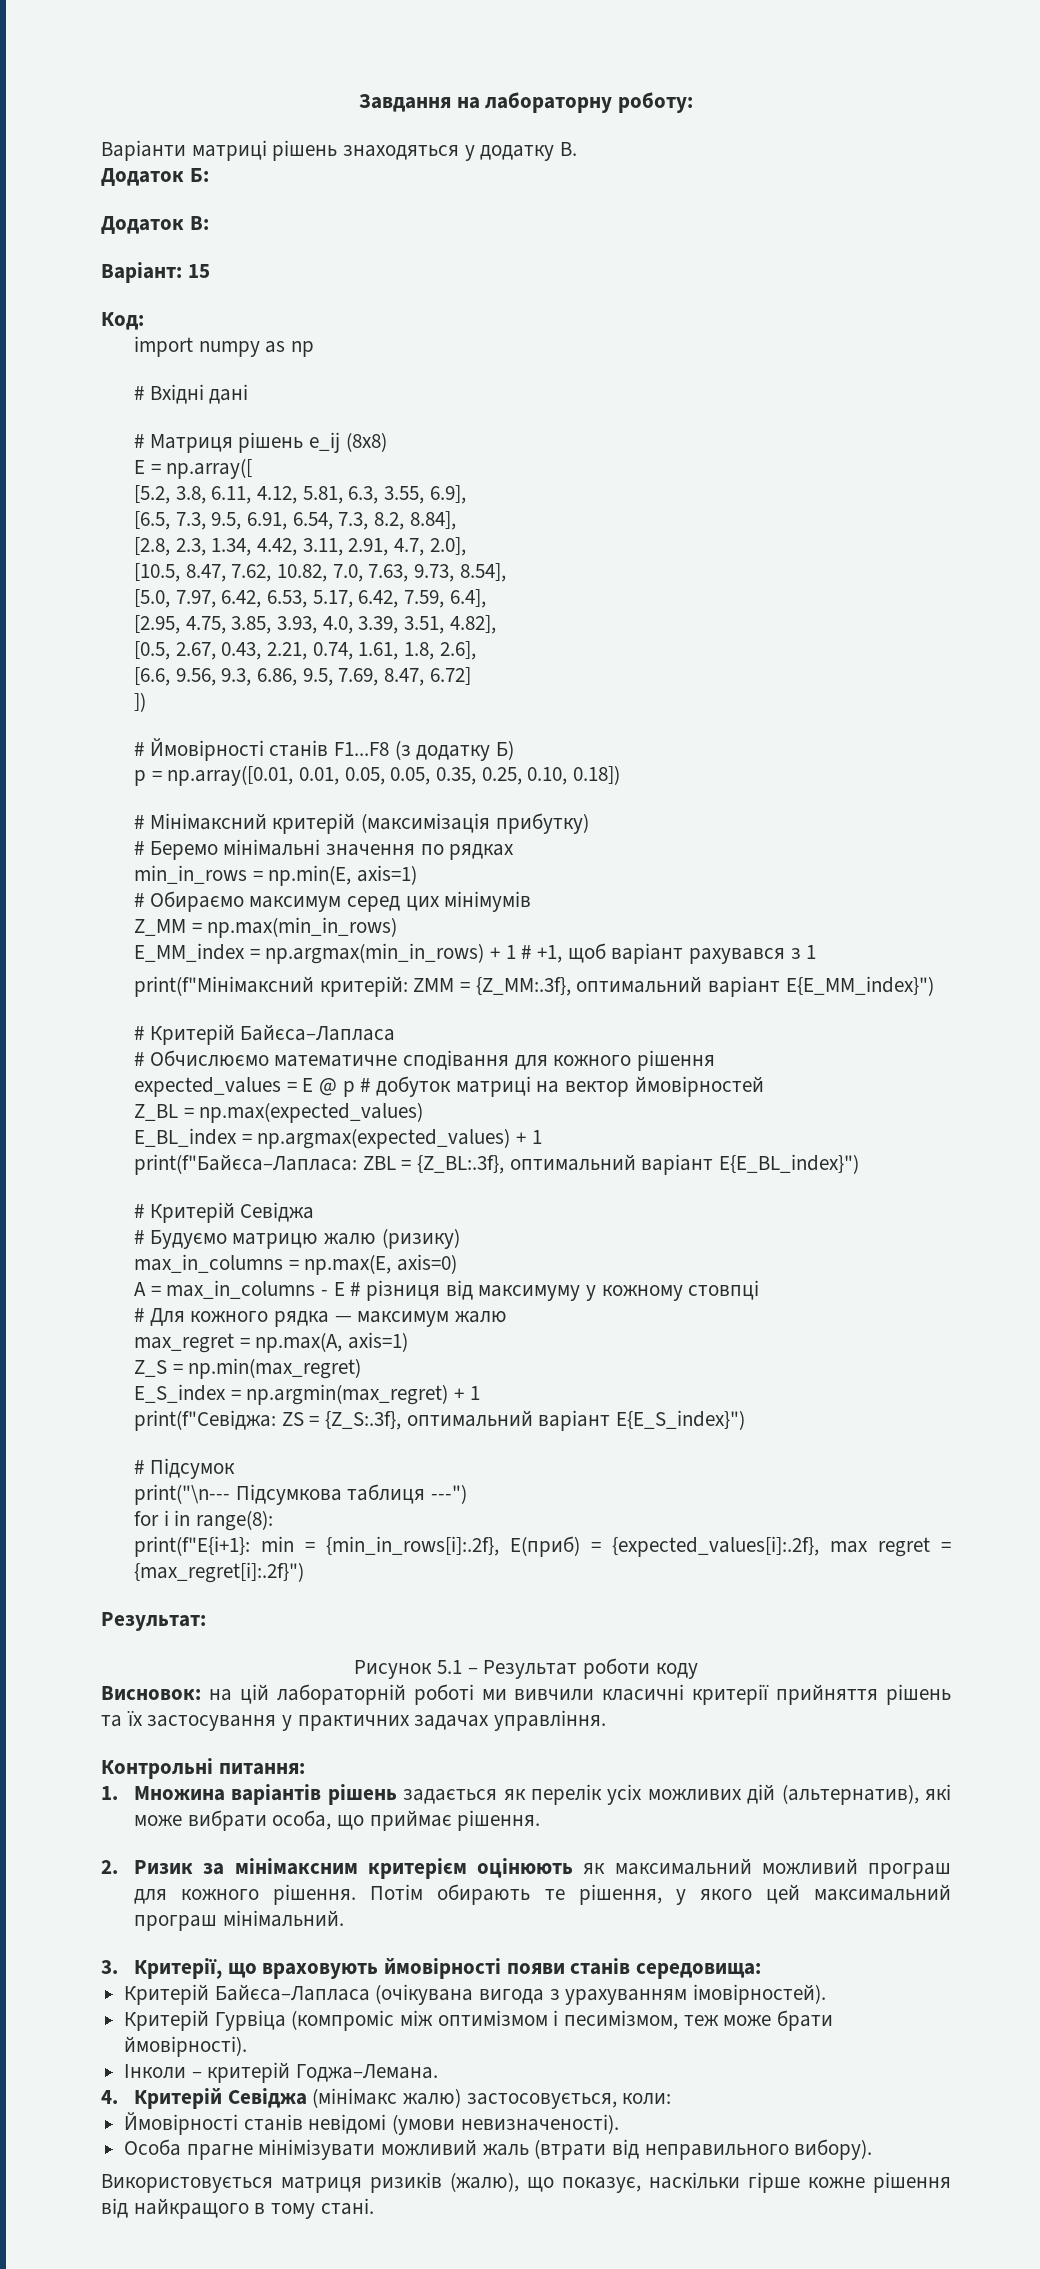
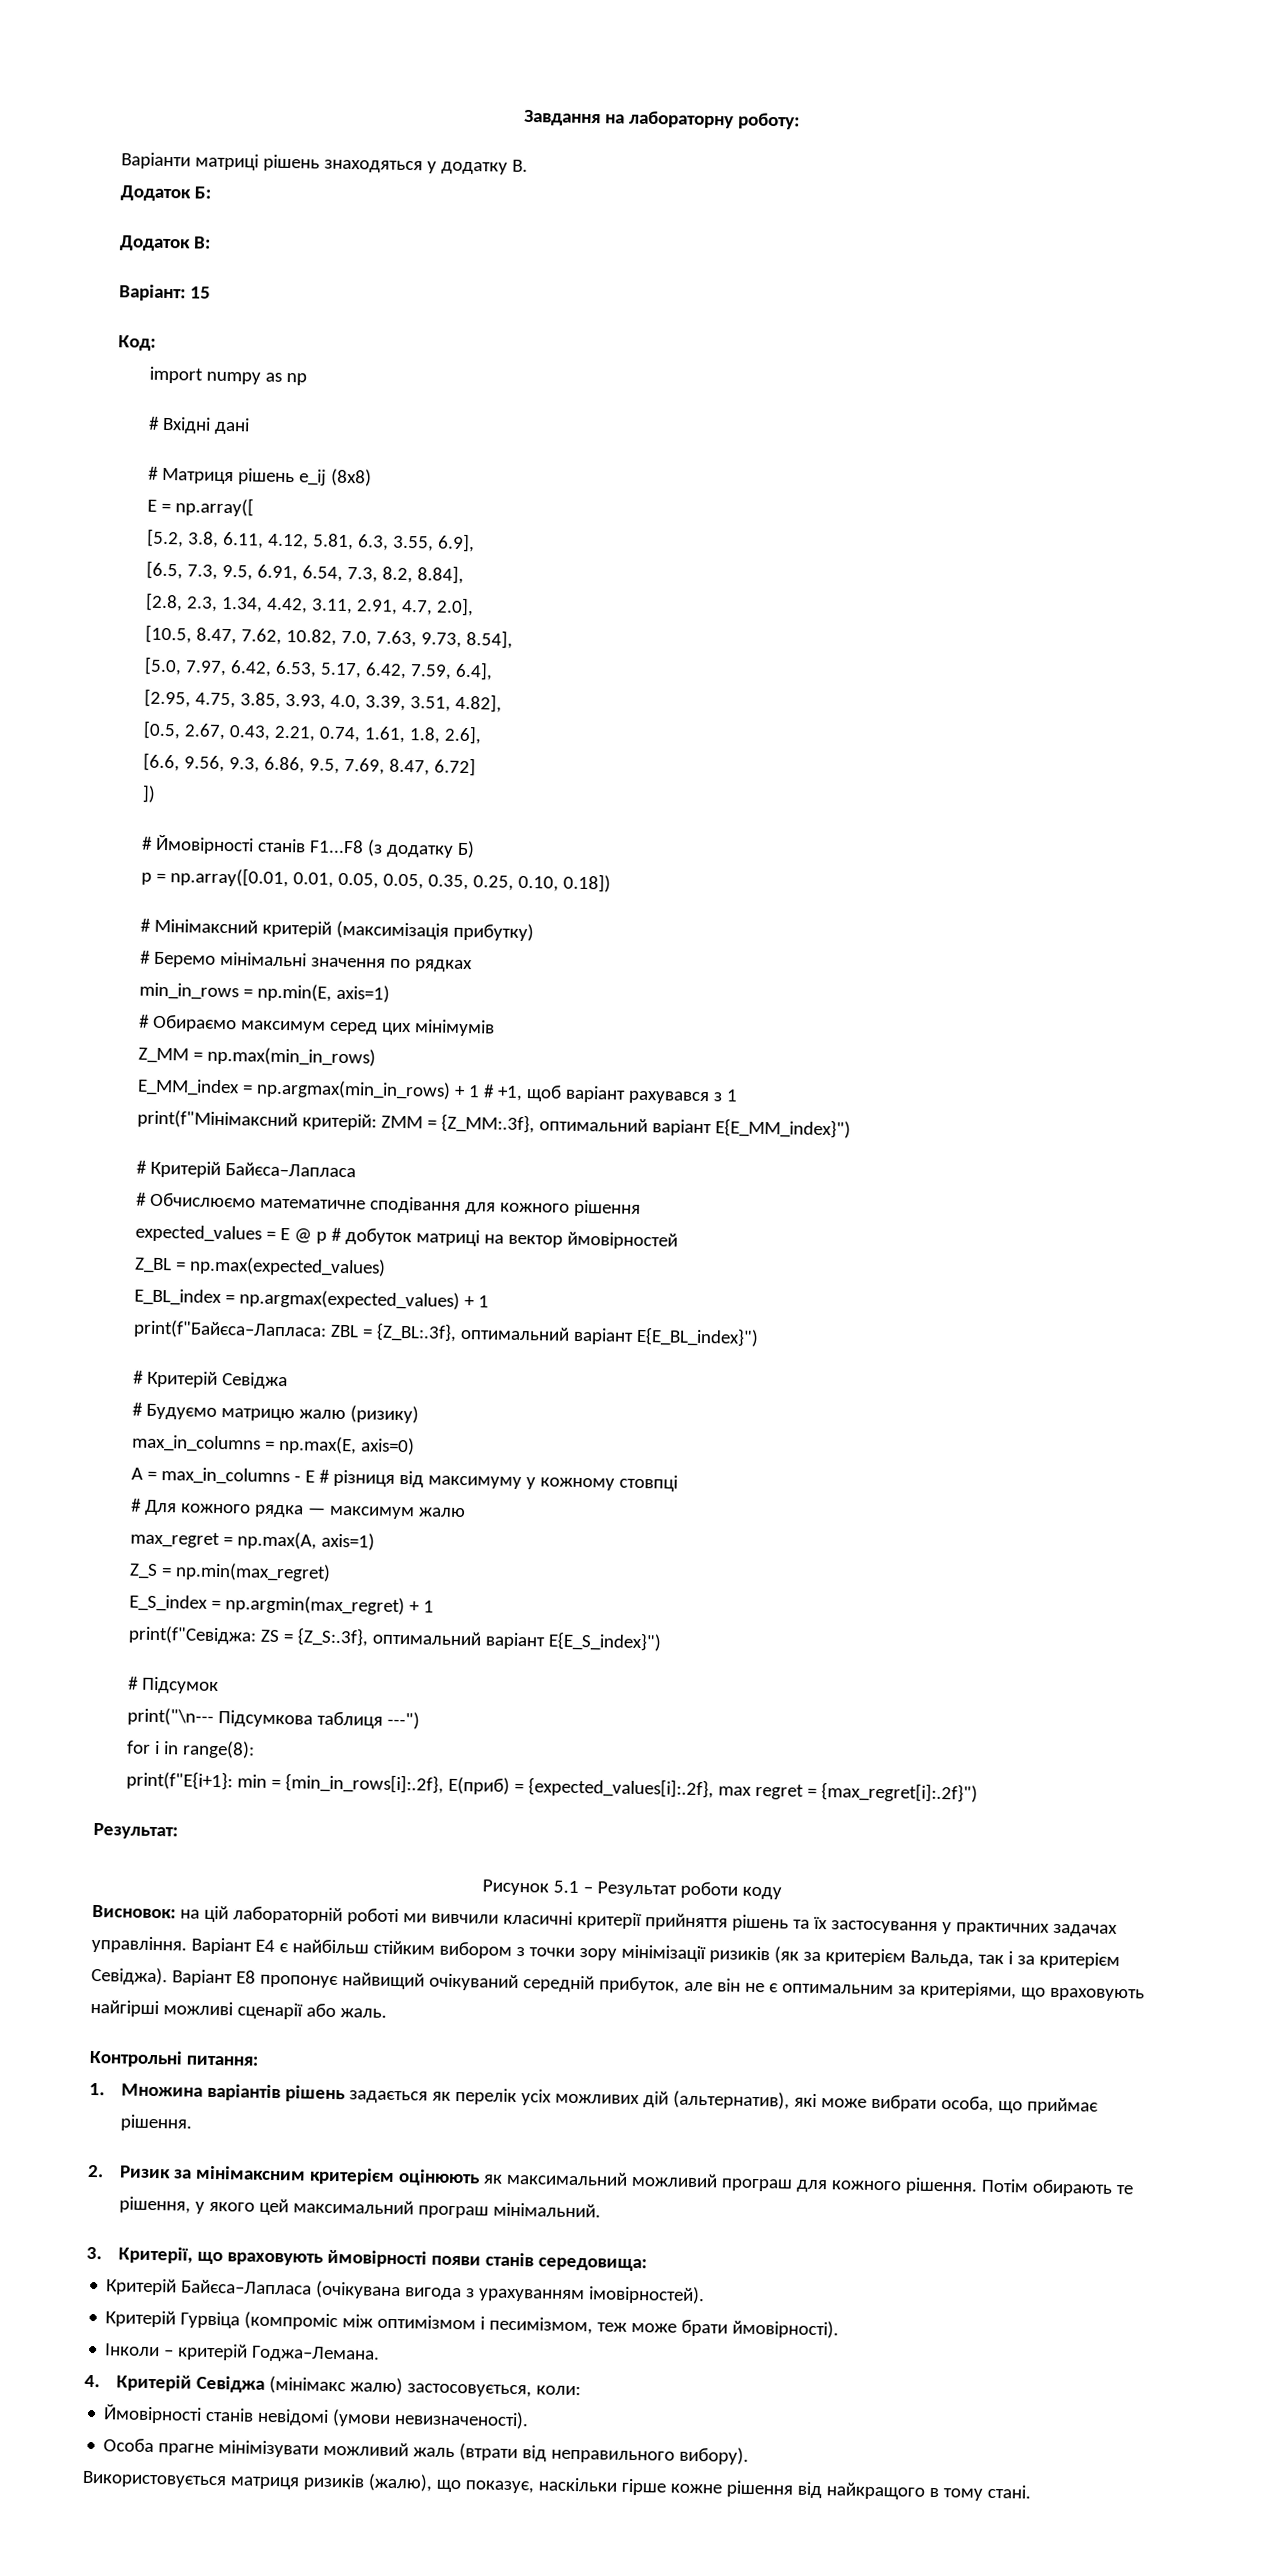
(607, 1720) none -> [190,1937,1120,1970] [91,1966,1145,2002] [90,1999,387,2020] Варіант E4 є найбільш стійким вибором з точки зору мінімізації ризиків (як за критерієм Вальда, так і за критерієм Севіджа). Варіант E8 пропонує найвищий очікуваний середній прибуток, але він не є оптимальним за критеріями, що враховують найгірші можливі сценарії або жаль.

